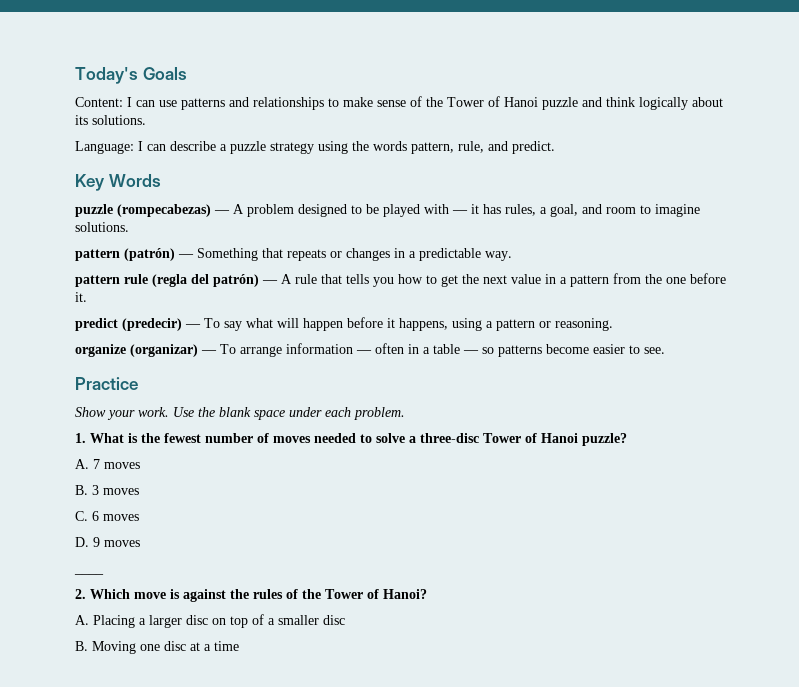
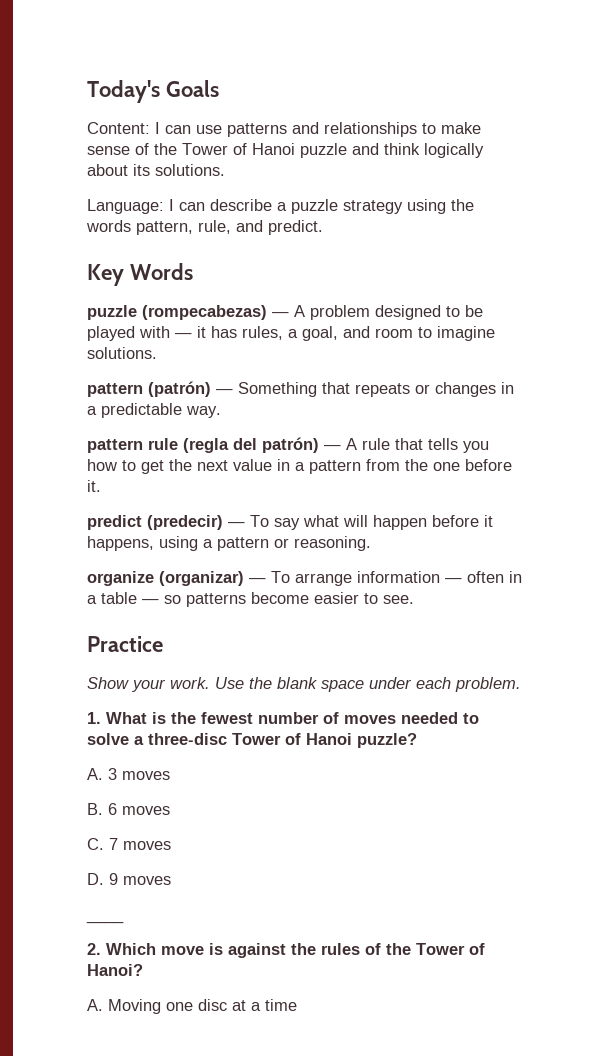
[93,459,100,469] 7 -> [108,768,117,780] 3
[92,485,99,495] 3 -> [108,803,117,815] 6
[92,511,99,521] 6 -> [109,838,118,850] 7
[93,614,345,628] [75,641,88,651] Placing a larger disc on top of a smaller disc // B. -> (103, 1005) none

